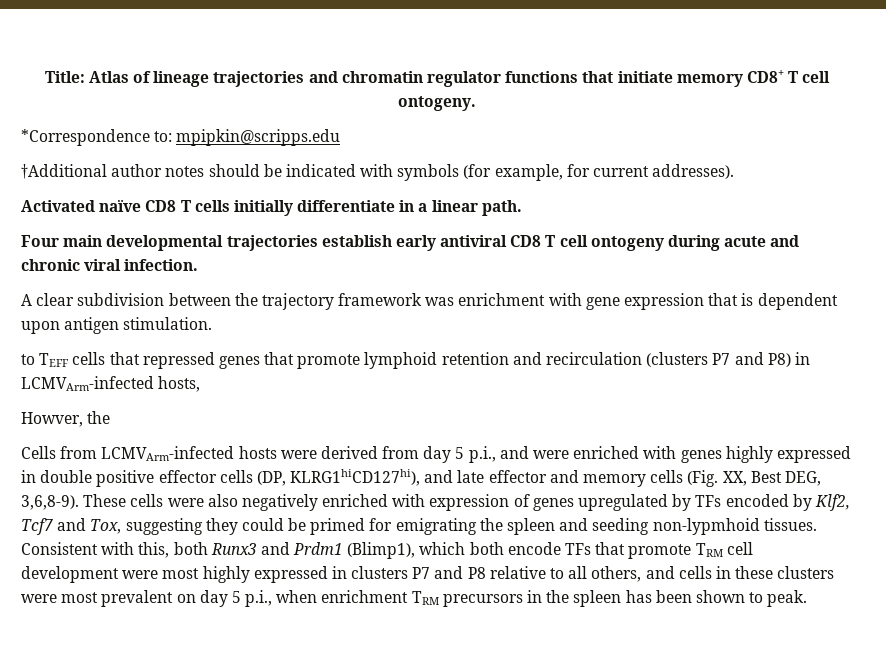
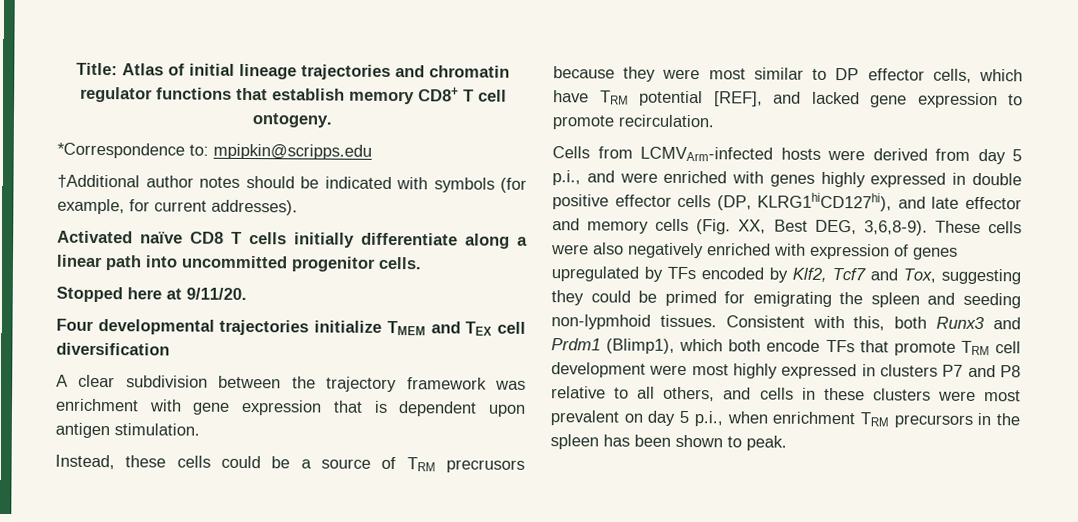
(152, 77) none -> [189,63,235,76] initial
[617,71,673,83] initiate -> [271,88,345,101] establish
[399,200,415,212] in -> [465,233,510,249] along
[481,200,522,216] path. -> [105,255,422,272] [56,286,247,303] path into uncommitted progenitor cells. // Stopped here at 9/11/20.
[63,235,103,247] main -> (94, 324) none
[321,235,800,251] [21,259,199,271] establish early antiviral CD8 T cell ontogeny during acute and chronic viral infection. -> [314,320,526,336] [56,342,170,356] initialize TMEM and TEX cell diversification
[21,352,810,369] [21,376,201,392] [21,411,111,427] to TEFF cells that repressed genes that promote lymphoid retention and recirculation (clusters P7 and P8) in LCMVArm-infected hosts, // Howver, the -> [55,454,525,473] [553,66,1023,83] [553,90,1023,109] [552,114,714,130] Instead, these cells could be a source of TRM precrusors because they were most similar to DP effector cells, which have TRM potential [REF], and lacked gene expression to promote recirculation.

